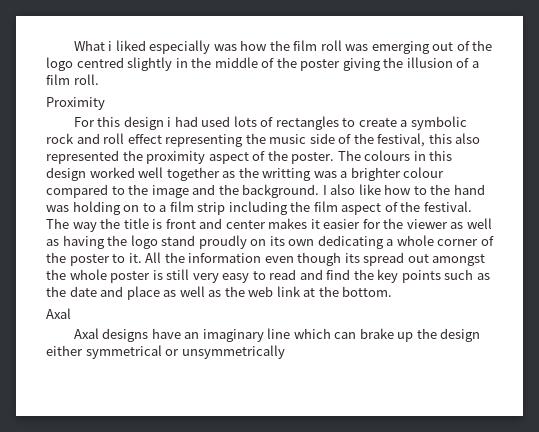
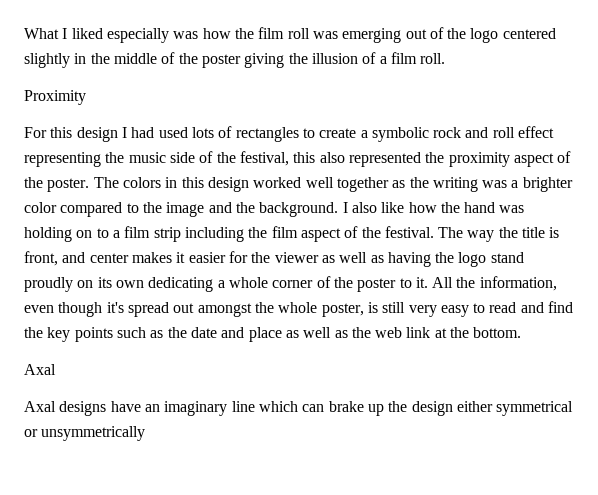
[108,41,113,51] i -> [62,28,68,39] I
[76,57,124,68] centred -> [502,28,556,39] centered
[167,117,172,127] i -> [121,127,127,138] I
[364,150,411,161] colours -> [122,177,161,188] colors
[262,168,312,181] writting -> [432,177,478,192] writing
[403,167,445,178] colour -> [24,202,57,213] color
[413,186,427,195] to -> (437, 207) none
[165,219,196,229] front -> [24,251,58,266] front,
[188,253,262,263] information -> [479,276,557,291] information,
[344,253,360,263] its -> [106,302,124,313] it's
[110,271,151,283] poster -> [321,303,364,317] poster,

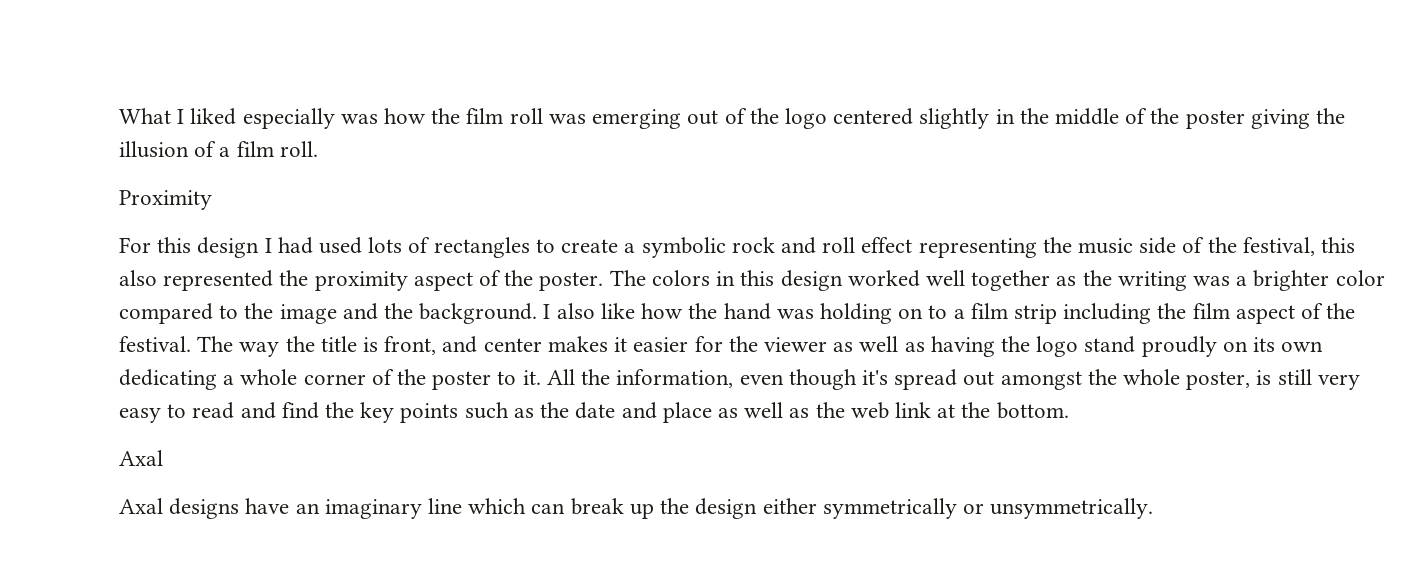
[328,401,364,412] brake -> [570,498,624,515] break
[496,401,574,416] [24,426,146,441] symmetrical or unsymmetrically -> [822,498,1154,519] symmetrically or unsymmetrically.

